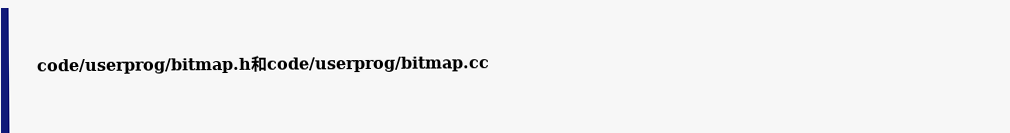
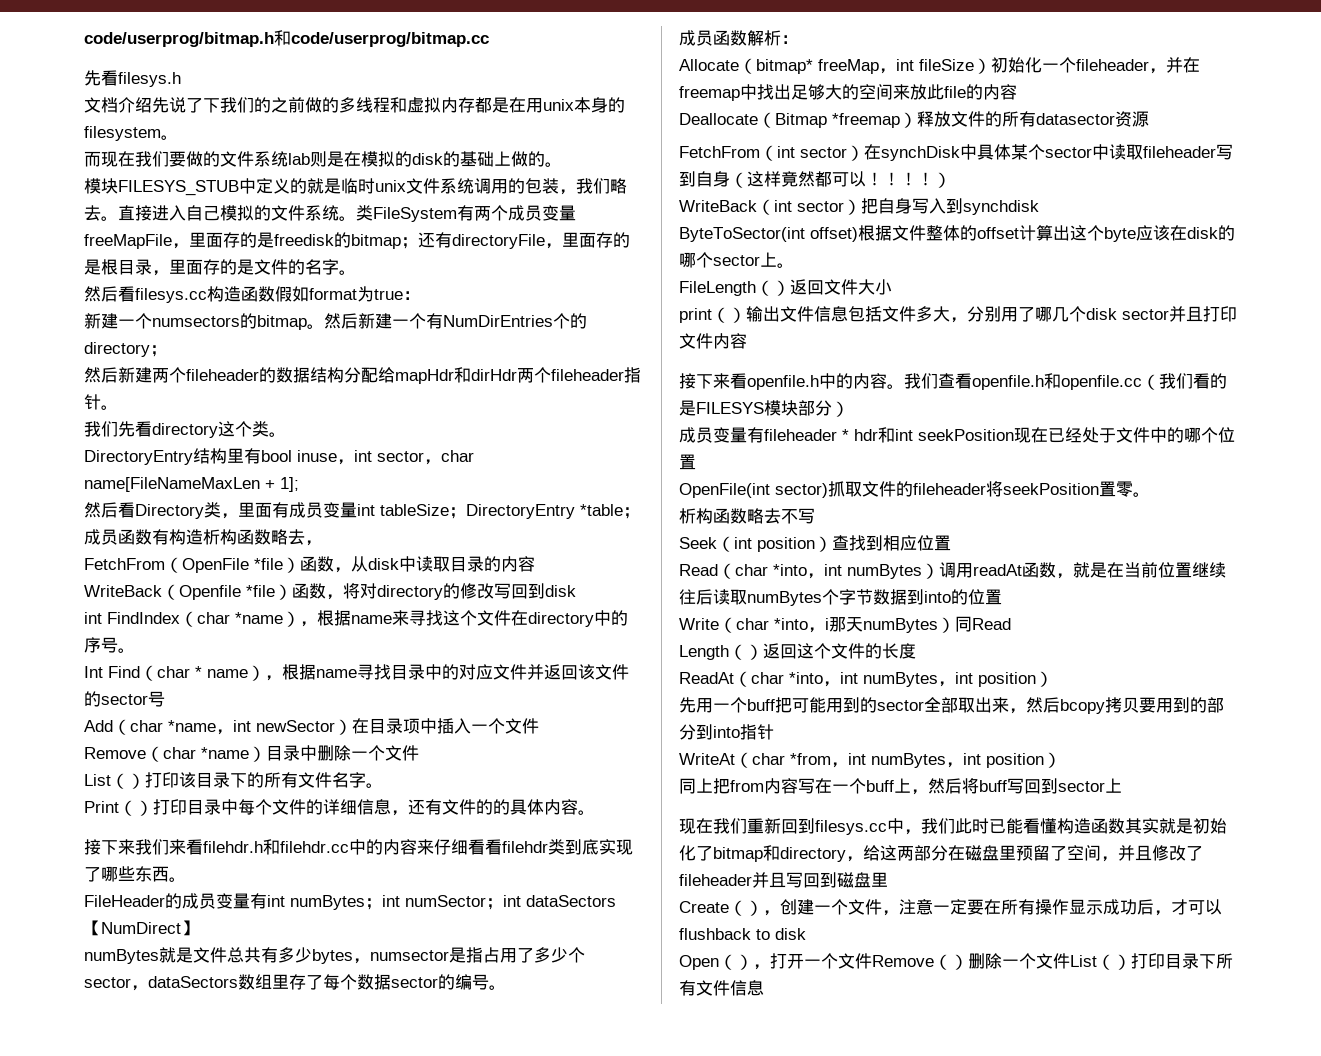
(490, 64) none -> [84,70,181,87] [84,97,625,113] [84,126,178,141] [84,151,562,167] [84,178,627,196] [84,205,576,222] [84,232,630,249] [84,259,356,276] [84,286,420,303] [84,313,587,330] [84,342,167,357] [84,367,641,384] [84,394,118,410] [84,421,286,438] [84,448,474,465] [84,477,299,492] [84,502,640,519] [84,529,322,546] [84,556,535,573] [84,583,576,600] [84,610,628,627] [84,637,135,653] [84,664,629,681] [84,691,165,707] [84,718,539,735] [84,745,419,762] [84,772,383,789] [84,799,595,816] [84,839,633,855] [84,866,186,882] [84,893,616,910] [84,920,198,936] [84,947,585,964] [84,974,506,991] [679,30,798,46] [679,57,1200,74] [679,84,1017,101] [679,111,1149,128] [679,144,1233,161] [679,171,951,188] [679,198,1039,215] [679,225,1235,242] [679,252,794,268] [679,279,892,296] [679,306,1237,323] [679,333,747,349] [679,373,1227,390] [679,400,849,417] [679,427,1235,443] [679,454,696,470] [679,481,1150,498] [679,508,815,524] [679,535,951,552] [679,562,1226,579] [679,589,1002,606] [679,616,1011,633] [679,643,916,660] [679,671,1053,687] [679,697,1224,714] [679,724,774,740] [679,752,1061,768] [679,778,1122,795] [679,818,1227,835] [679,845,1203,862] [679,872,888,888] [679,899,1222,916] [679,928,806,940] [679,953,1233,970] [679,980,764,996] // 先看filesys.h // 文档介绍先说了下我们的之前做的多线程和虚拟内存都是在用unix本身的filesystem。 // 而现在我们要做的文件系统lab则是在模拟的disk的基础上做的。 // 模块FILESYS_STUB中定义的就是临时unix文件系统调用的包装，我们略去。直接进入自己模拟的文件系统。类FileSystem有两个成员变量freeMapFile，里面存的是freedisk的bitmap；还有directoryFile，里面存的是根目录，里面存的是文件的名字。 // 然后看filesys.cc构造函数假如format为true： // 新建一个numsectors的bitmap。然后新建一个有NumDirEntries个的directory； // 然后新建两个fileheader的数据结构分配给mapHdr和dirHdr两个fileheader指针。 // 我们先看directory这个类。 // DirectoryEntry结构里有bool inuse，int sector，char name[FileNameMaxLen + 1]; // 然后看Directory类，里面有成员变量int tableSize；DirectoryEntry *table；成员函数有构造析构函数略去， // FetchFrom（OpenFile *file）函数，从disk中读取目录的内容 // WriteBack（Openfile *file）函数，将对directory的修改写回到disk // int FindIndex（char *name），根据name来寻找这个文件在directory中的序号。 // Int Find（char * name），根据name寻找目录中的对应文件并返回该文件的sector号 // Add（char *name，int newSector）在目录项中插入一个文件 // Remove（char *name）目录中删除一个文件 // List（）打印该目录下的所有文件名字。 // Print（）打印目录中每个文件的详细信息，还有文件的的具体内容。 // 接下来我们来看filehdr.h和filehdr.cc中的内容来仔细看看filehdr类到底实现了哪些东西。 // FileHeader的成员变量有int numBytes；int numSector；int dataSectors【NumDirect】 // numBytes就是文件总共有多少bytes，numsector是指占用了多少个sector，dataSectors数组里存了每个数据sector的编号。 // 成员函数解析： // Allocate（bitmap* freeMap，int fileSize）初始化一个fileheader，并在freemap中找出足够大的空间来放此file的内容 // Deallocate（Bitmap *freemap）释放文件的所有datasector资源 // FetchFrom（int sector）在synchDisk中具体某个sector中读取fileheader写到自身（这样竟然都可以！！！！） // WriteBack（int sector）把自身写入到synchdisk // ByteToSector(int offset)根据文件整体的offset计算出这个byte应该在disk的哪个sector上。 // FileLength（）返回文件大小 // print（）输出文件信息包括文件多大，分别用了哪几个disk sector并且打印文件内容 // 接下来看openfile.h中的内容。我们查看openfile.h和openfile.cc（我们看的是FILESYS模块部分） // 成员变量有fileheader * hdr和int seekPosition现在已经处于文件中的哪个位置 // OpenFile(int sector)抓取文件的fileheader将seekPosition置零。 // 析构函数略去不写 // Seek（int position）查找到相应位置 // Read（char *into，int numBytes）调用readAt函数，就是在当前位置继续往后读取numBytes个字节数据到into的位置 // Write（char *into，i那天numBytes）同Read // Length（）返回这个文件的长度 // ReadAt（char *into，int numBytes，int position） // 先用一个buff把可能用到的sector全部取出来，然后bcopy拷贝要用到的部分到into指针 // WriteAt（char *from，int numBytes，int position） // 同上把from内容写在一个buff上，然后将buff写回到sector上 // 现在我们重新回到filesys.cc中，我们此时已能看懂构造函数其实就是初始化了bitmap和directory，给这两部分在磁盘里预留了空间，并且修改了fileheader并且写回到磁盘里 // Create（），创建一个文件，注意一定要在所有操作显示成功后，才可以flushback to disk // Open（），打开一个文件Remove（）删除一个文件List（）打印目录下所有文件信息

